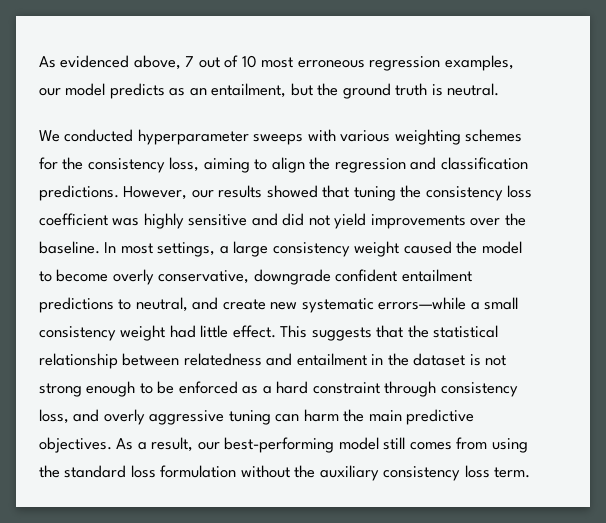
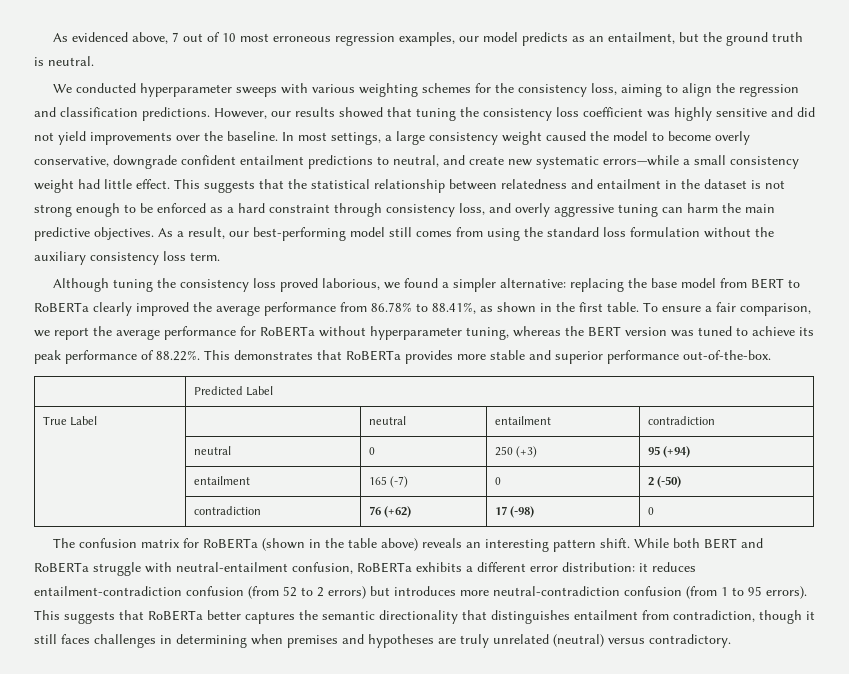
(531, 472) none -> [53,278,801,292] [34,302,811,316] [34,326,814,340] [34,350,771,364] [193,386,274,396] [42,416,98,426] [368,416,406,425] [494,416,551,425] [647,416,715,425] [193,446,231,455] [368,447,375,455] [494,446,538,458] [647,446,691,458] [193,476,250,485] [368,476,409,488] [494,477,501,485] [647,476,682,488] [193,506,261,515] [368,506,412,518] [494,506,535,518] [647,507,654,515] [53,538,764,552] [34,562,696,576] [34,586,807,599] [34,610,815,624] [34,634,731,648] // Although tuning the consistency loss proved laborious, we found a simpler alternative: replacing the base model from BERT to RoBERTa clearly improved the average performance from 86.78% to 88.41%, as shown in the first table. To ensure a fair comparison, we report the average performance for RoBERTa without hyperparameter tuning, whereas the BERT version was tuned to achieve its peak performance of 88.22%. This demonstrates that RoBERTa provides more stable and superior performance out-of-the-box. // | Predicted Label // True Label | | neutral | entailment | contradiction // | neutral | 0 | 250 (+3) | 95 (+94) // | entailment | 165 (-7) | 0 | 2 (-50) // | contradiction | 76 (+62) | 17 (-98) | 0 // The confusion matrix for RoBERTa (shown in the table above) reveals an interesting pattern shift. While both BERT and RoBERTa struggle with neutral-entailment confusion, RoBERTa exhibits a different error distribution: it reduces entailment-contradiction confusion (from 52 to 2 errors) but introduces more neutral-contradiction confusion (from 1 to 95 errors). This suggests that RoBERTa better captures the semantic directionality that distinguishes entailment from contradiction, though it still faces challenges in determining when premises and hypotheses are truly unrelated (neutral) versus contradictory.

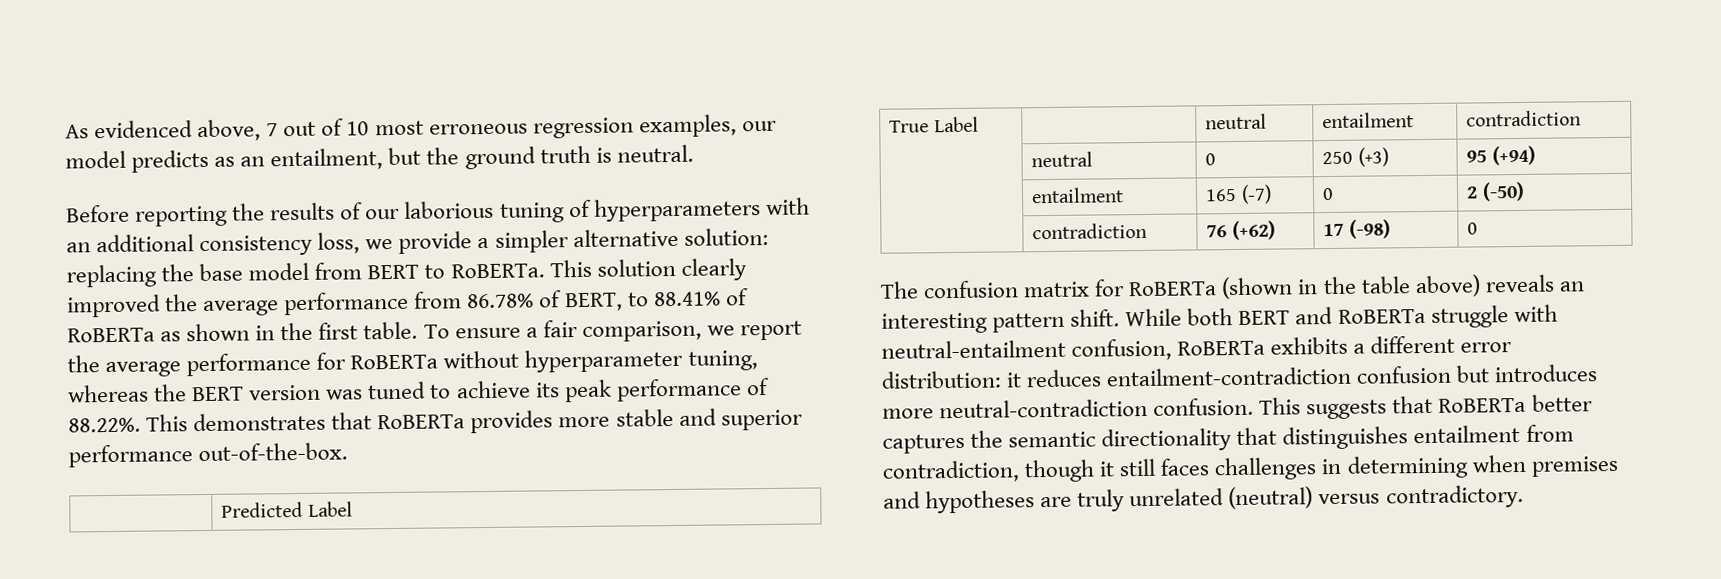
[53,83,800,97] [34,107,815,121] [34,131,750,145] [34,155,799,169] [34,179,785,193] [34,203,775,217] [34,227,774,241] [34,251,220,265] [53,278,567,292] We conducted hyperparameter sweeps with various weighting schemes for the consistency loss, aiming to align the regression and classification predictions. However, our results showed that tuning the consistency loss coefficient was highly sensitive and did not yield improvements over the baseline. In most settings, a large consistency weight caused the model to become overly conservative, downgrade confident entailment predictions to neutral, and create new systematic errors—while a small consistency weight had little effect. This suggests that the statistical relationship between relatedness and entailment in the dataset is not strong enough to be enforced as a hard constraint through consistency loss, and overly aggressive tuning can harm the main predictive objectives. As a result, our best-performing model still comes from using the standard loss formulation without the auxiliary consistency loss term. // Although tuning the consistency loss proved laborious, we found a simpler alternative: -> [66,197,810,227] [66,227,769,257] Before reporting the results of our laborious tuning of hyperparameters with an additional consistency loss, we provide a simpler alternative solution:
[34,302,89,313] RoBERTa -> [450,258,676,279] RoBERTa. This solution
[416,302,476,314] to 88.41%, -> [538,288,749,312] [67,327,155,343] of BERT, to 88.41% of RoBERTa
[248,586,807,599] (from 52 to 2 errors) but introduces more neutral-contradiction confusion (from 1 to 95 errors). -> [1456,364,1599,383] [882,397,1255,419] but introduces more neutral-contradiction confusion.

